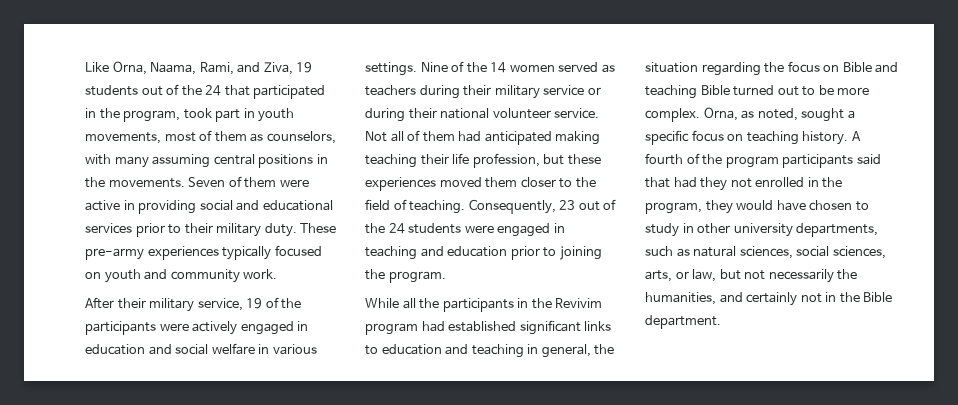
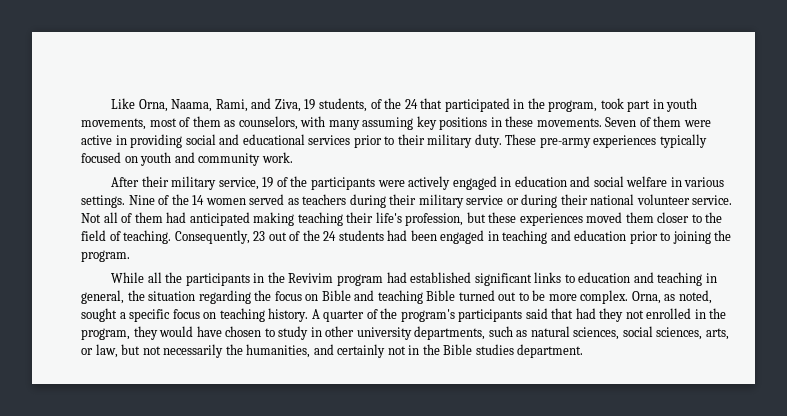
[85,85,163,96] students out -> [318,98,367,112] students,
[213,154,255,165] central -> [416,116,437,130] key
[85,177,105,188] the -> [505,116,534,127] these
[452,153,470,164] life -> [375,212,402,223] life's
[464,225,494,233] were -> [387,230,437,241] had been
[645,153,779,168] fourth of the program -> [323,308,455,322] quarter of the program's
(893, 297) none -> [475,344,514,355] studies

